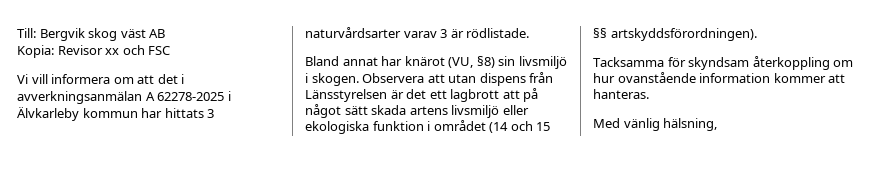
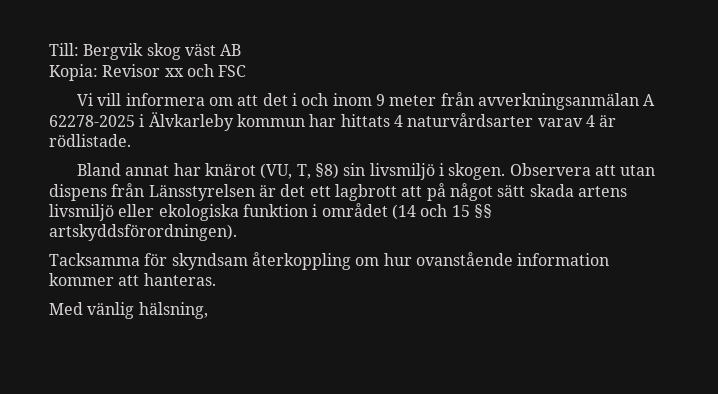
(185, 79) none -> [301,92,474,106] och inom 9 meter från
[207,109,215,118] 3 -> [393,115,403,127] 4
[440,29,448,38] 3 -> [585,115,595,127] 4
(474, 62) none -> [296,164,311,179] T,

